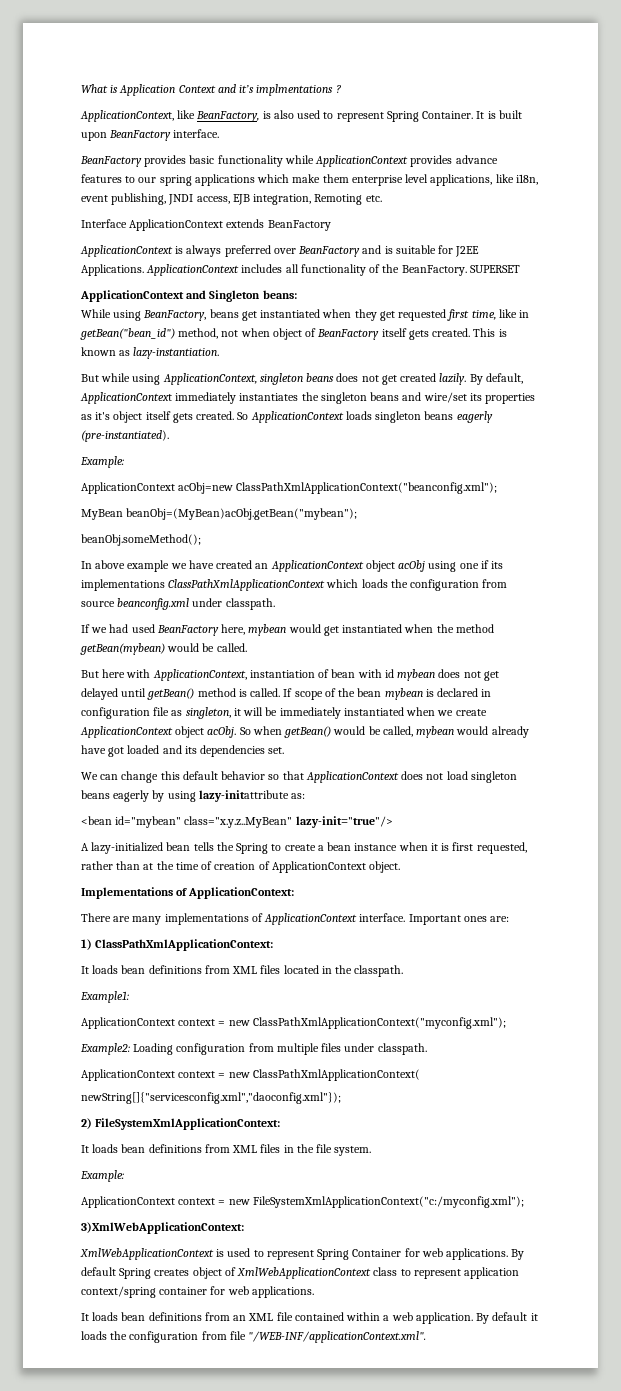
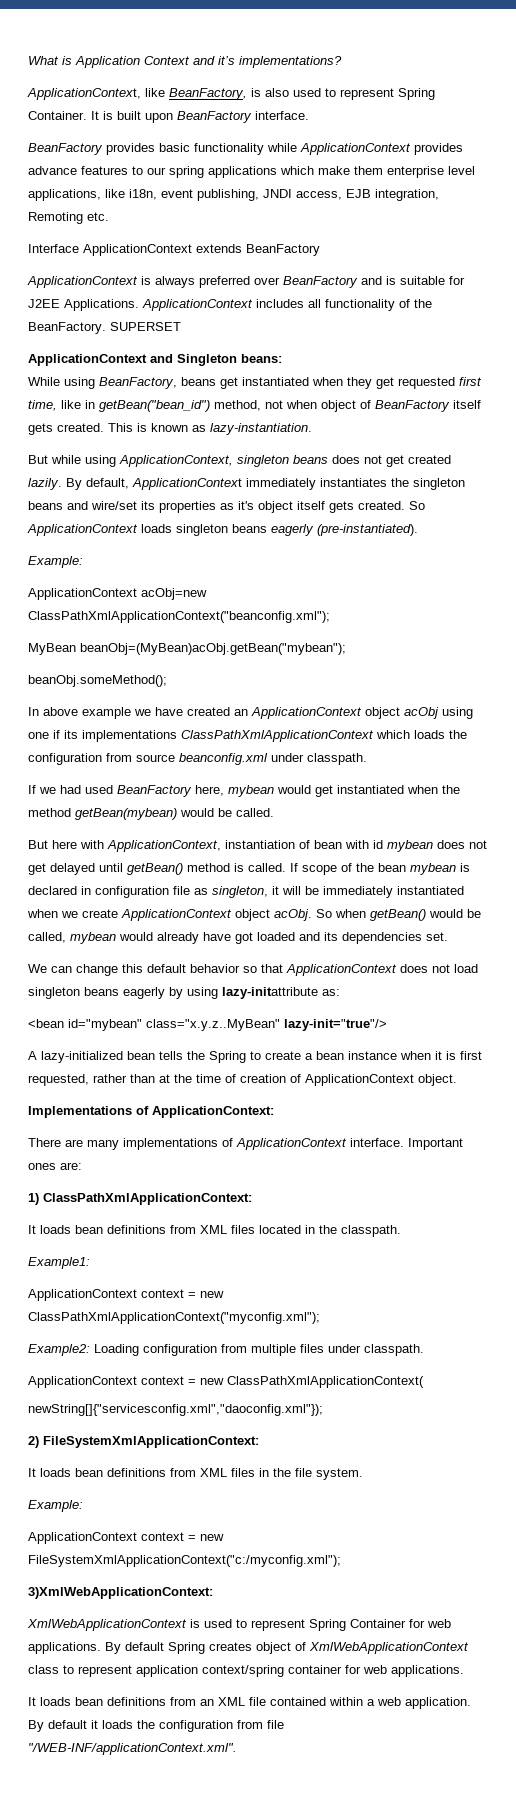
[256,84,341,96] implmentations ? -> [239,56,342,68] implementations?

